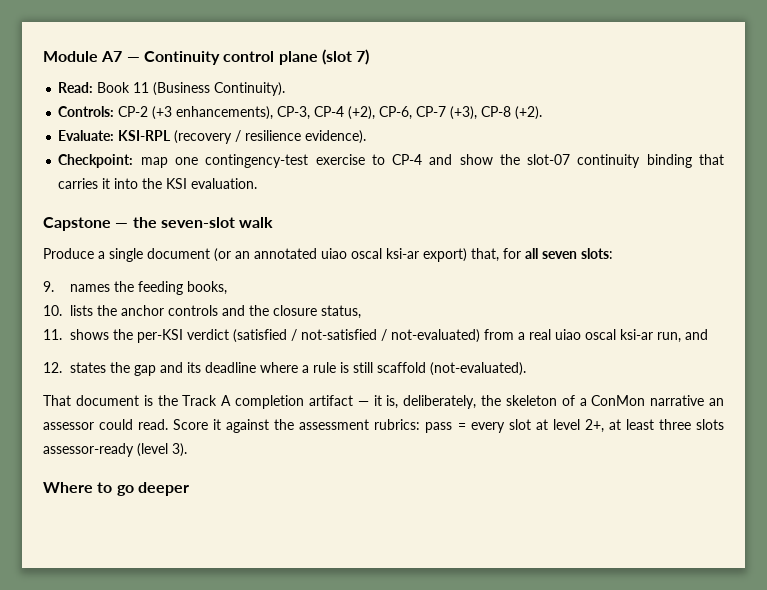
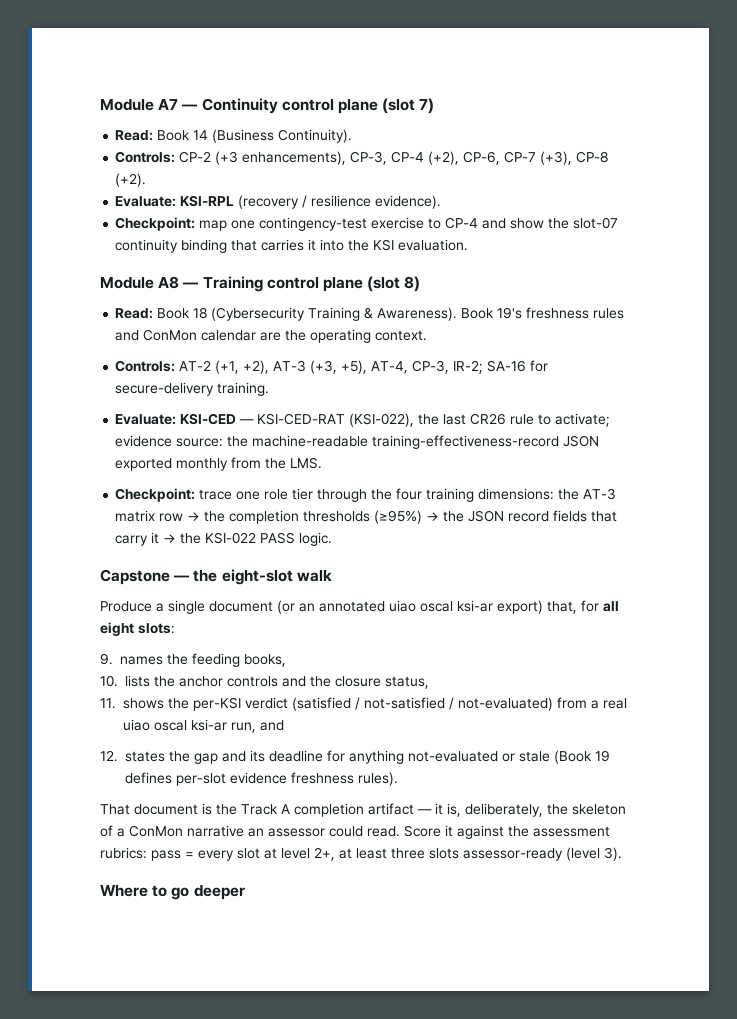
[133,82,150,93] 11 -> [193,130,209,140] 14
(258, 183) none -> [100,276,421,292] [115,307,625,321] [115,329,428,343] [115,360,549,374] [115,382,270,396] [115,413,611,427] [115,435,600,449] [115,457,323,471] [115,488,617,502] [115,510,618,524] [115,532,333,546] // Module A8 — Training control plane (slot 8) // Read: Book 18 (Cybersecurity Training & Awareness). Book 19's freshness rules and ConMon calendar are the operating context. // Controls: AT-2 (+1, +2), AT-3 (+3, +5), AT-4, CP-3, IR-2; SA-16 for secure-delivery training. // Evaluate: KSI-CED — KSI-CED-RAT (KSI-022), the last CR26 rule to activate; evidence source: the machine-readable training-effectiveness-record JSON exported monthly from the LMS. // Checkpoint: trace one role tier through the four training dimensions: the AT-3 matrix row → the completion thresholds (≥95%) → the JSON record fields that carry it → the KSI-022 PASS logic.
[160,217,235,228] seven-slot -> [221,569,293,585] eight-slot
[542,251,577,259] seven -> [100,622,134,636] eight
[260,362,527,376] where a rule is still scaffold (not-evaluated). -> [327,750,610,764] [125,772,398,786] for anything not-evaluated or stale (Book 19 defines per-slot evidence freshness rules).

